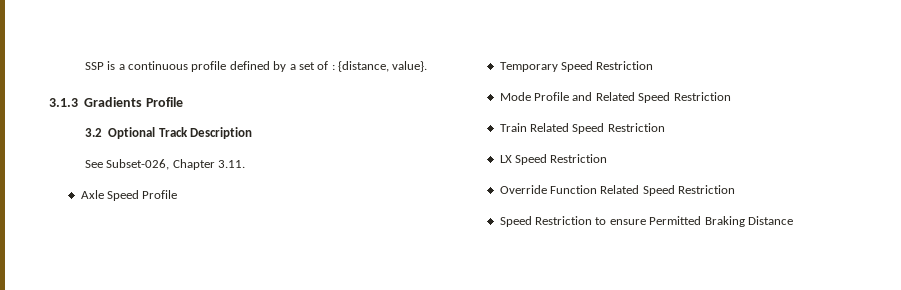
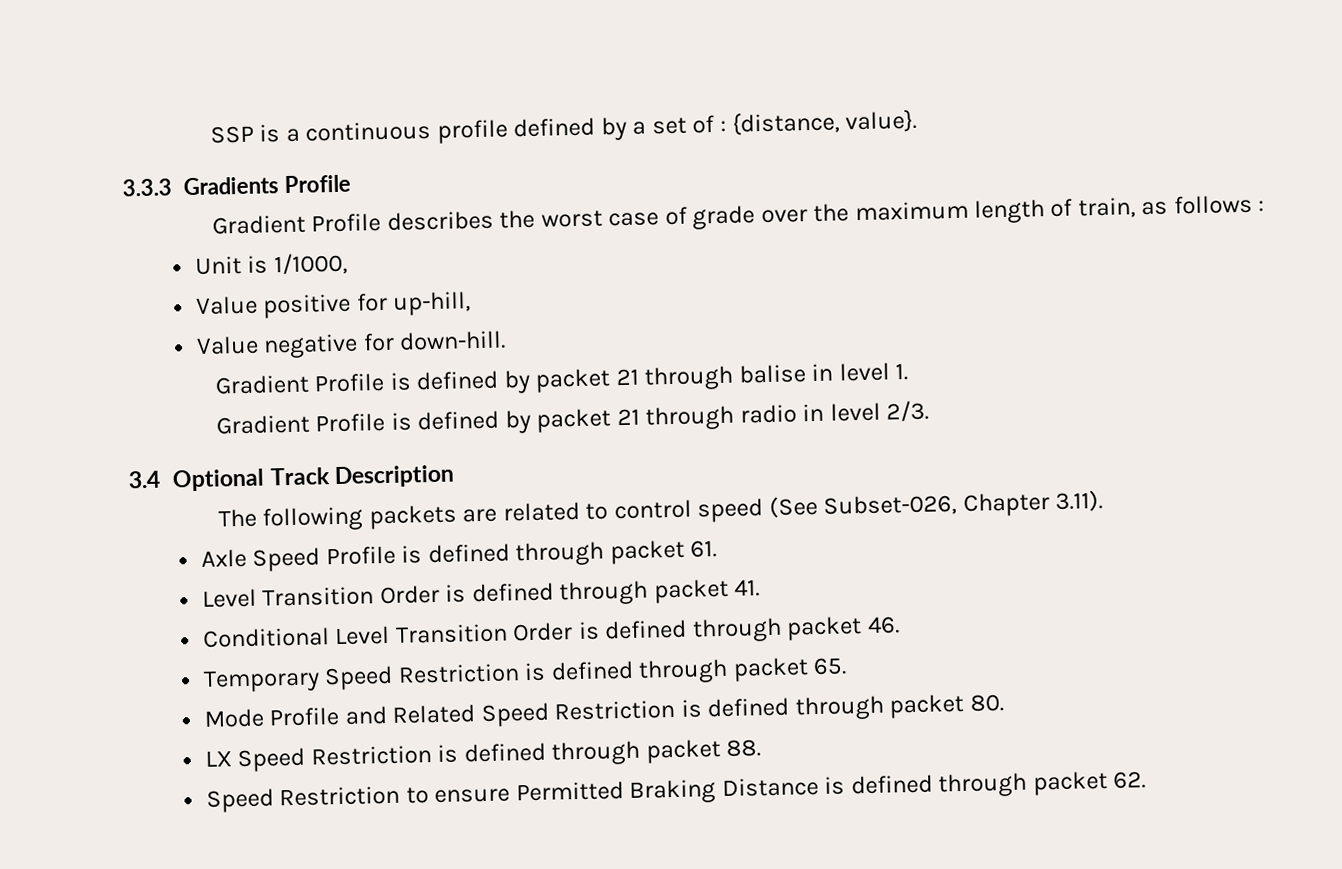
[49,98,78,107] 3.1.3 -> [122,178,172,197] 3.3.3
[84,127,252,139] [84,160,103,168] 3.2 Optional Track Description // See -> [211,194,1266,235] [194,252,348,276] [195,291,472,319] [195,330,507,359] [214,362,908,395] [215,400,929,435] [128,464,455,492] [217,495,818,532] Gradient Profile describes the worst case of grade over the maximum length of train, as follows : // Unit is 1/1000, // Value positive for up-hill, // Value negative for down-hill. // Gradient Profile is defined by packet 21 through balise in level 1. // Gradient Profile is defined by packet 21 through radio in level 2/3. // 3.4 Optional Track Description // The following packets are related to control speed (See
[218,160,246,168] 3.11. -> [1054,489,1103,512] 3.11).
[499,61,654,72] // Temporary Speed Restriction -> [401,539,718,567] [201,578,761,608] [201,616,900,648] [202,657,848,693] is defined through packet 61. // Level Transition Order is defined through packet 41. // Conditional Level Transition Order is defined through packet 46. // Temporary Speed Restriction is defined through packet 65.
[499,123,665,134] [499,154,608,165] [499,185,736,196] // Train Related Speed Restriction // LX Speed Restriction // Override Function Related Speed Restriction -> [680,693,1004,721] [204,739,762,773] is defined through packet 80. // LX Speed Restriction is defined through packet 88.
(793, 220) none -> [824,770,1147,798] is defined through packet 62.

